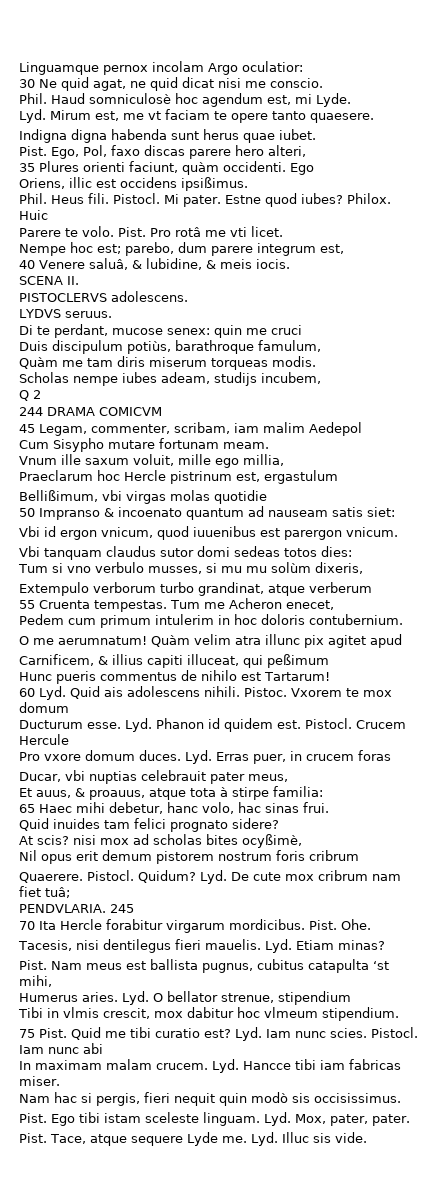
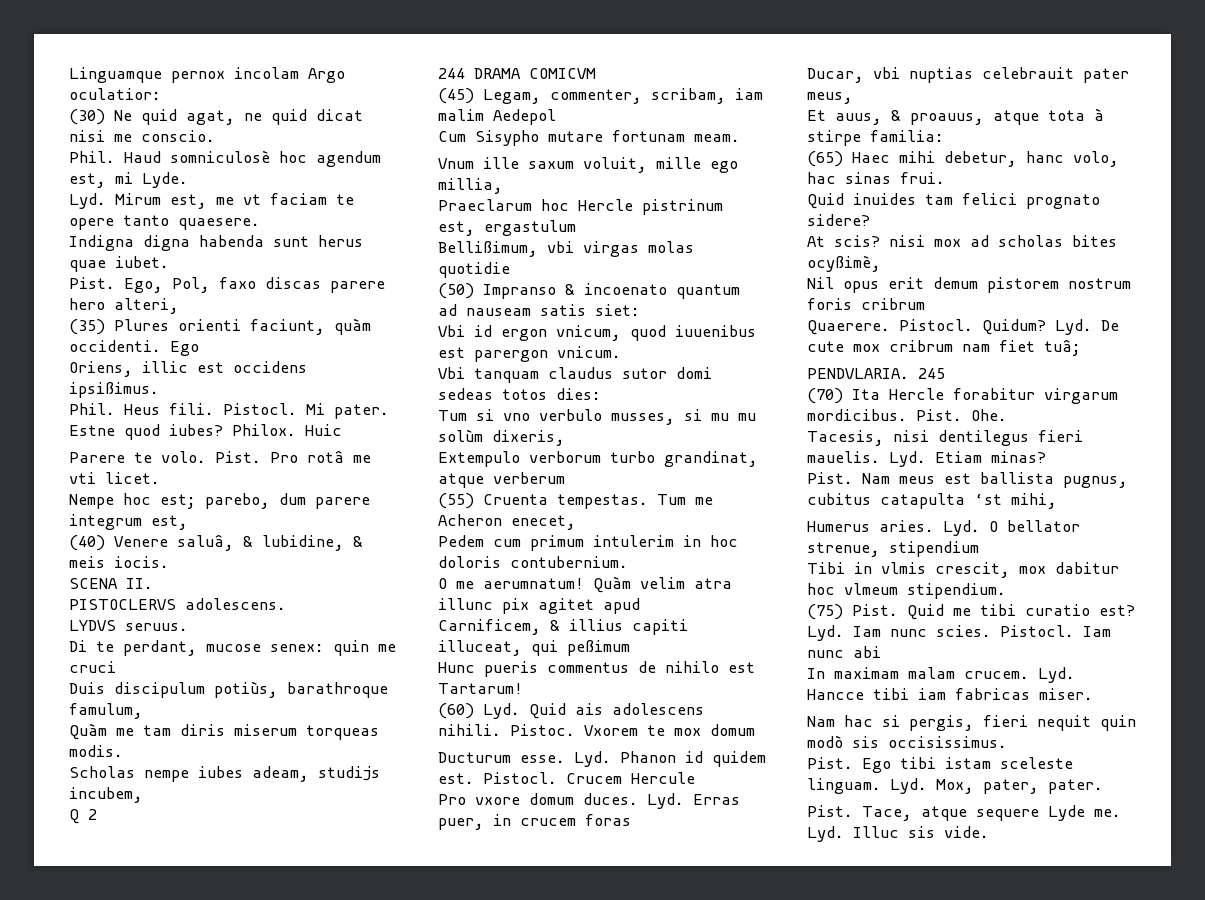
[19,79,35,88] 30 -> [69,109,105,125] (30)
[19,163,35,172] 35 -> [69,319,105,335] (35)
[19,260,35,269] 40 -> [69,535,105,551] (40)
[19,424,35,433] 45 -> [438,88,474,104] (45)
[19,508,35,517] 50 -> [438,283,474,299] (50)
[19,600,35,609] 55 -> [438,493,474,509] (55)
[19,688,35,697] 60 -> [438,703,474,719] (60)
[19,804,35,813] 65 -> [807,151,843,167] (65)
[19,921,35,930] 70 -> [807,388,843,404] (70)
[19,1029,35,1038] 75 -> [807,604,843,620] (75)

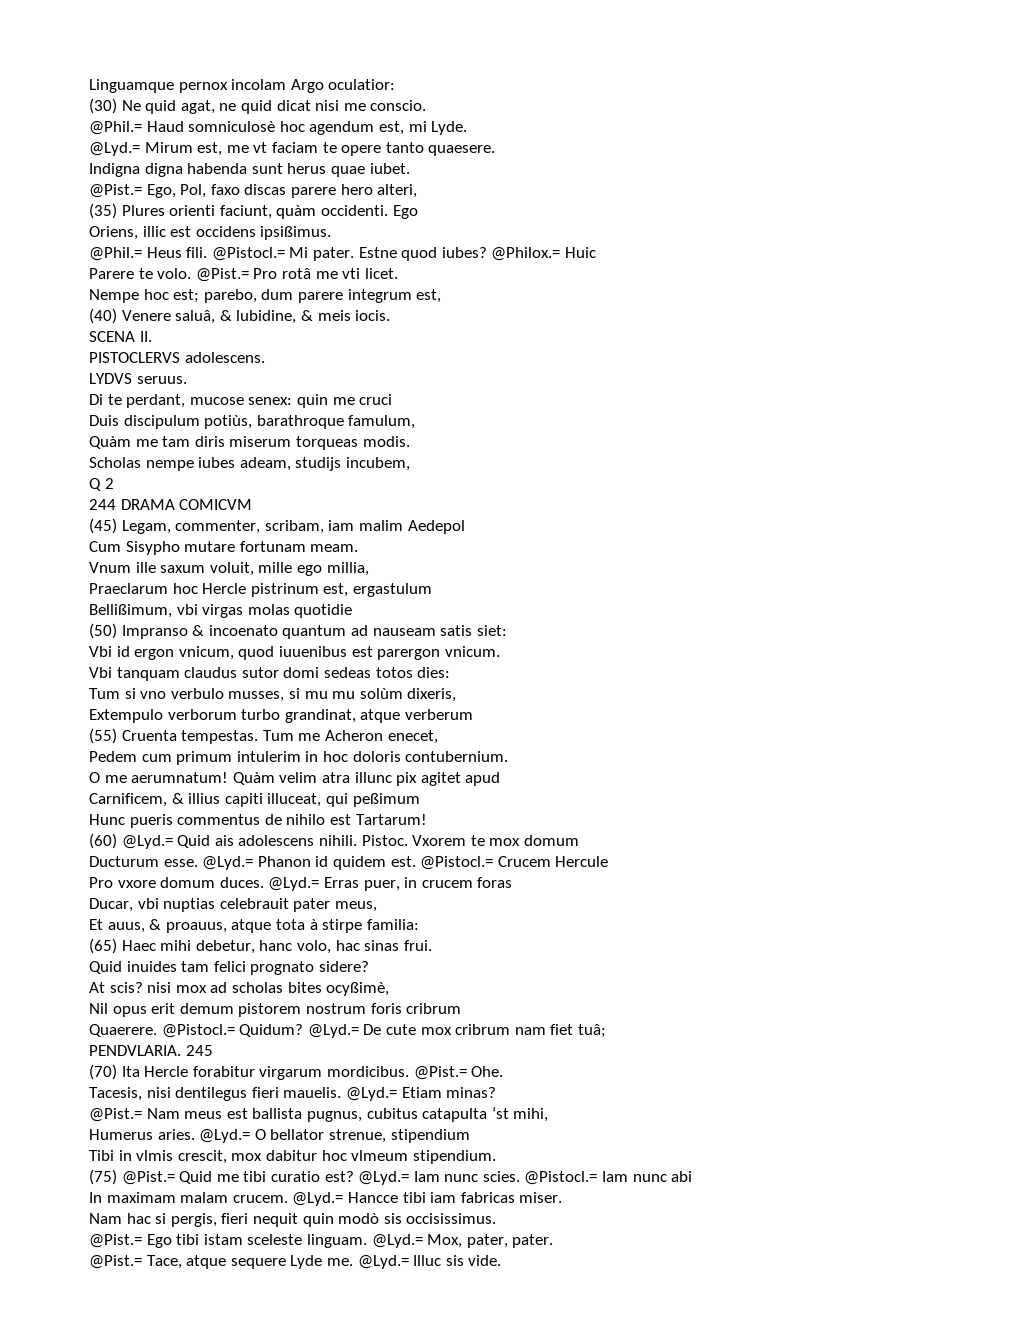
[69,151,115,163] Phil. -> [89,121,142,135] @Phil.=
[69,193,106,209] Lyd. -> [89,142,140,156] @Lyd.=
[69,277,115,289] Pist. -> [89,184,142,198] @Pist.=
[69,403,115,415] Phil. -> [89,247,142,261] @Phil.=
[223,403,297,415] Pistocl. -> [211,247,285,261] @Pistocl.=
[232,424,296,436] Philox. -> [491,247,561,261] @Philox.=
[215,451,261,463] Pist. -> [195,268,249,282] @Pist.=
[483,703,520,719] Lyd. -> [121,835,173,849] @Lyd.=
[574,751,611,767] Lyd. -> [202,856,254,870] @Lyd.=
[483,772,557,784] Pistocl. -> [420,856,494,870] @Pistocl.=
[647,793,684,809] Lyd. -> [268,877,320,891] @Lyd.=
[899,319,1092,335] Pistocl. Quidum? Lyd. -> [161,1024,359,1038] @Pistocl.= Quidum? @Lyd.=
[916,409,962,421] Pist. -> [413,1066,467,1080] @Pist.=
[889,451,926,467] Lyd. -> [345,1087,397,1101] @Lyd.=
[807,472,853,484] Pist. -> [89,1108,142,1122] @Pist.=
[943,520,980,536] Lyd. -> [199,1129,251,1143] @Lyd.=
[852,604,898,616] Pist. -> [121,1171,175,1185] @Pist.=
[807,625,844,641] Lyd. -> [358,1171,410,1185] @Lyd.=
[1000,625,1074,637] Pistocl. -> [524,1171,598,1185] @Pistocl.=
[1038,667,1075,683] Lyd. -> [292,1192,344,1206] @Lyd.=
[807,757,853,769] Pist. -> [89,1234,142,1248] @Pist.=
[890,778,927,794] Lyd. -> [371,1234,423,1248] @Lyd.=
[807,805,853,817] Pist. -> [89,1255,142,1269] @Pist.=
[807,826,844,842] Lyd. -> [357,1255,409,1269] @Lyd.=

